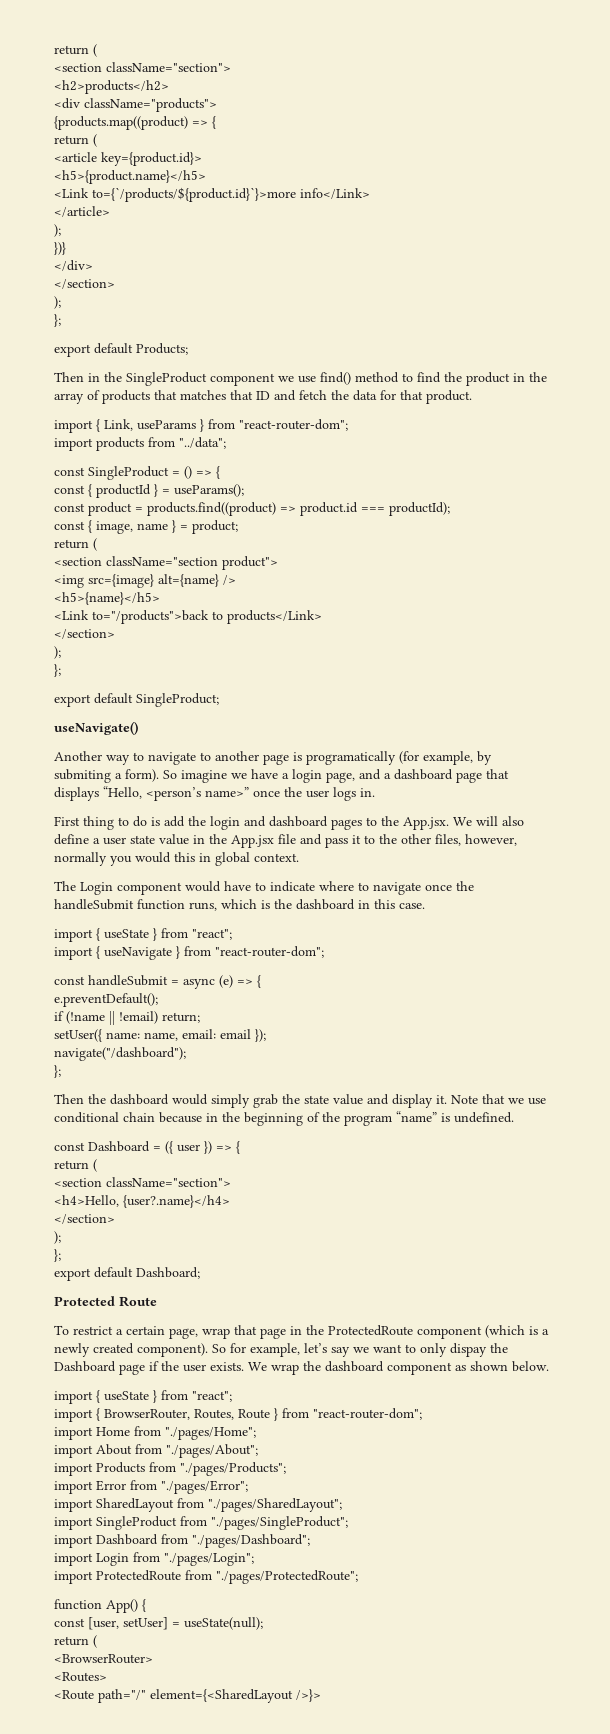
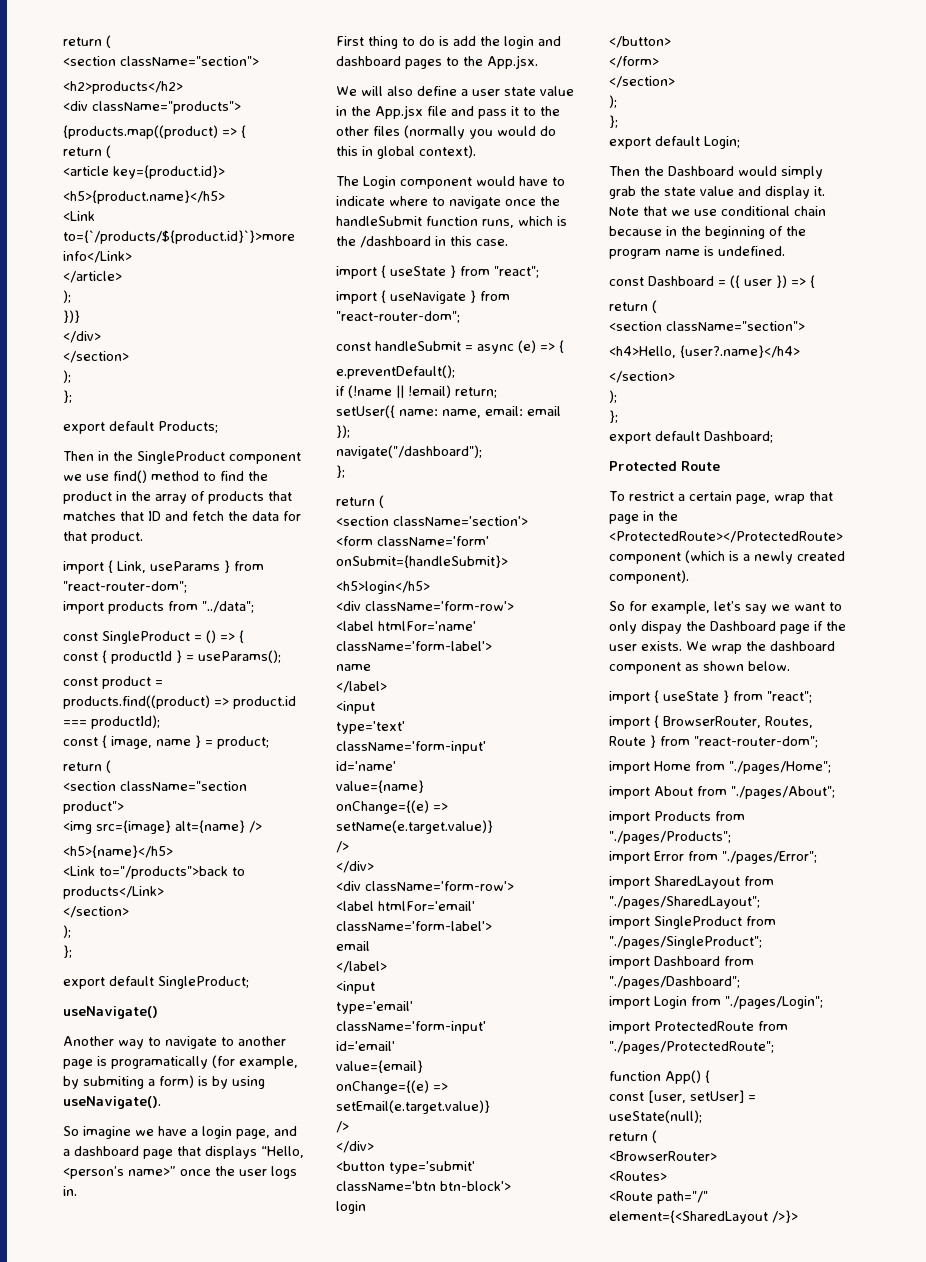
[125,769,159,782] form). -> [159,1075,265,1089] [63,1096,161,1109] form) is by using useNavigate(). //
(449, 823) none -> (538, 62) //
[435,834,517,846] [54,852,107,866] files, however, normally -> [373,125,465,139] files (normally
(171, 857) none -> [540,126,556,136] do
[254,853,299,862] context. -> [419,145,476,158] context).
[296,899,355,910] dashboard -> [360,236,431,248] /dashboard
(61, 1071) none -> [336,495,384,508] [336,516,528,526] [336,536,489,546] [336,555,508,568] [336,581,430,594] [336,601,514,611] [336,621,476,631] [336,641,492,651] [336,664,371,671] [336,681,387,693] [336,701,375,714] [336,721,405,734] [336,741,486,754] [336,761,396,771] [336,780,424,793] [336,800,448,814] [336,820,493,834] [336,841,349,853] [336,861,374,873] [336,881,514,891] [336,901,475,911] [336,921,492,931] [336,941,370,951] [336,961,387,973] [336,981,375,994] [336,1001,413,1014] [336,1021,486,1034] [336,1041,395,1051] [336,1060,423,1073] [336,1080,448,1094] [336,1100,490,1114] [336,1121,349,1133] [336,1141,374,1153] [336,1161,475,1174] [336,1181,511,1191] [336,1201,366,1214] [609,36,671,48] [609,56,659,68] [609,76,675,88] [609,95,617,108] [609,115,618,128] [609,136,740,149] // return ( // <section className='section'> // <form className='form' onSubmit={handleSubmit}> // <h5>login</h5> // <div className='form-row'> // <label htmlFor='name' className='form-label'> // name // </label> // <input // type='text' // className='form-input' // id='name' // value={name} // onChange={(e) => setName(e.target.value)} // /> // </div> // <div className='form-row'> // <label htmlFor='email' className='form-label'> // email // </label> // <input // type='email' // className='form-input' // id='email' // value={email} // onChange={(e) => setEmail(e.target.value)} // /> // </div> // <button type='submit' className='btn btn-block'> // login // </button> // </form> // </section> // ); // }; // export default Login;
[110,1094,169,1105] dashboard -> [668,166,734,176] Dashboard
[396,1111,437,1122] “name” -> [665,249,700,256] name
[328,1325,413,1336] ProtectedRoute -> [609,531,843,543] <ProtectedRoute></ProtectedRoute>
(208, 1350) none -> (689, 577) //

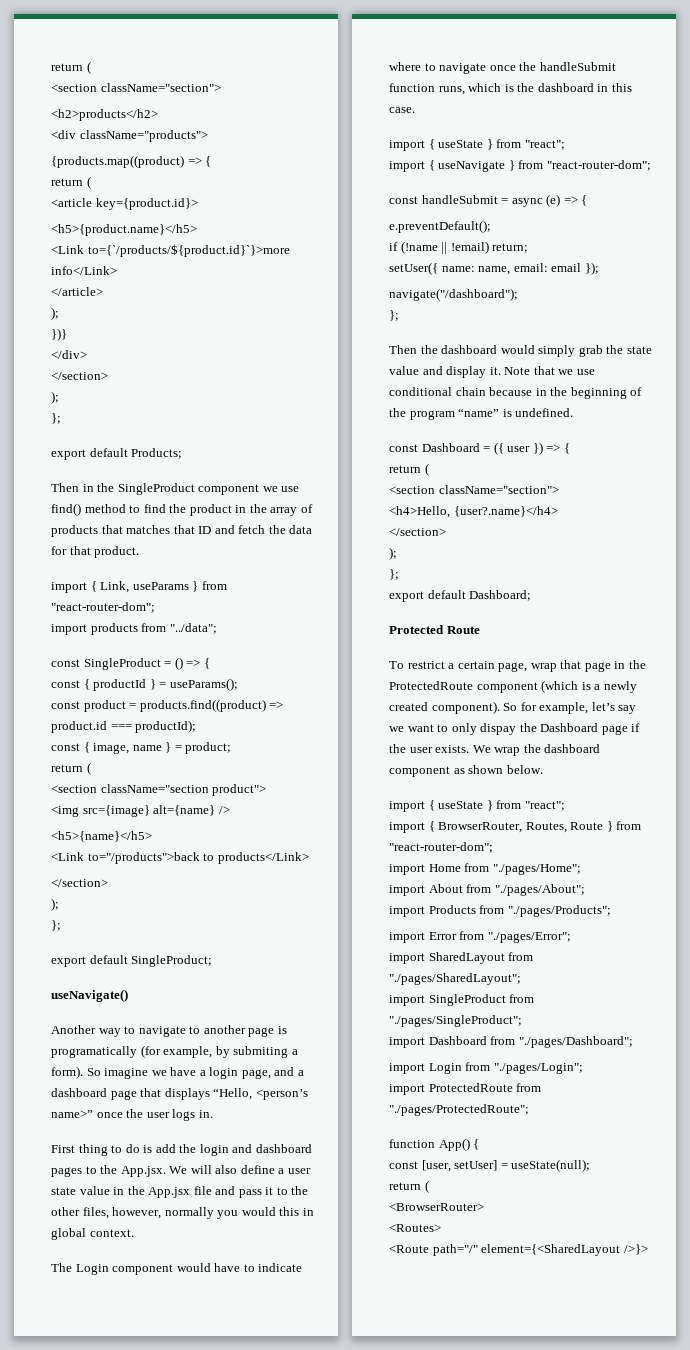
[159,1075,265,1089] [63,1096,161,1109] form) is by using useNavigate(). // -> [51,1066,83,1079] form).
(538, 62) // -> (166, 1171) none
[373,125,465,139] files (normally -> [82,1207,214,1219] files, however, normally
[540,126,556,136] do -> (276, 1211) none
[419,145,476,158] context). -> [89,1229,134,1237] context.
[360,236,431,248] /dashboard -> [537,83,594,92] dashboard
[336,495,384,508] [336,516,528,526] [336,536,489,546] [336,555,508,568] [336,581,430,594] [336,601,514,611] [336,621,476,631] [336,641,492,651] [336,664,371,671] [336,681,387,693] [336,701,375,714] [336,721,405,734] [336,741,486,754] [336,761,396,771] [336,780,424,793] [336,800,448,814] [336,820,493,834] [336,841,349,853] [336,861,374,873] [336,881,514,891] [336,901,475,911] [336,921,492,931] [336,941,370,951] [336,961,387,973] [336,981,375,994] [336,1001,413,1014] [336,1021,486,1034] [336,1041,395,1051] [336,1060,423,1073] [336,1080,448,1094] [336,1100,490,1114] [336,1121,349,1133] [336,1141,374,1153] [336,1161,475,1174] [336,1181,511,1191] [336,1201,366,1214] [609,36,671,48] [609,56,659,68] [609,76,675,88] [609,95,617,108] [609,115,618,128] [609,136,740,149] // return ( // <section className='section'> // <form className='form' onSubmit={handleSubmit}> // <h5>login</h5> // <div className='form-row'> // <label htmlFor='name' className='form-label'> // name // </label> // <input // type='text' // className='form-input' // id='name' // value={name} // onChange={(e) => setName(e.target.value)} // /> // </div> // <div className='form-row'> // <label htmlFor='email' className='form-label'> // email // </label> // <input // type='email' // className='form-input' // id='email' // value={email} // onChange={(e) => setEmail(e.target.value)} // /> // </div> // <button type='submit' className='btn btn-block'> // login // </button> // </form> // </section> // ); // }; // export default Login; -> (399, 315) none
[668,166,734,176] Dashboard -> [441,345,498,354] dashboard
[665,249,700,256] name -> [458,408,500,417] “name”
[609,531,843,543] <ProtectedRoute></ProtectedRoute> -> [389,681,473,690] ProtectedRoute
(689, 577) // -> (500, 707) none

